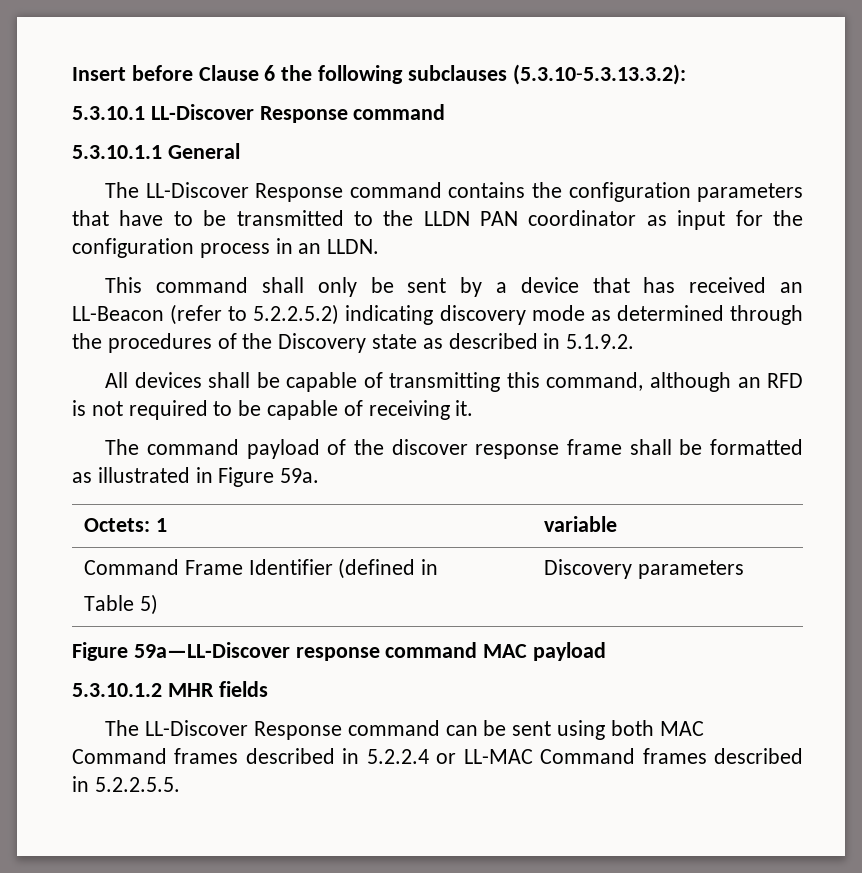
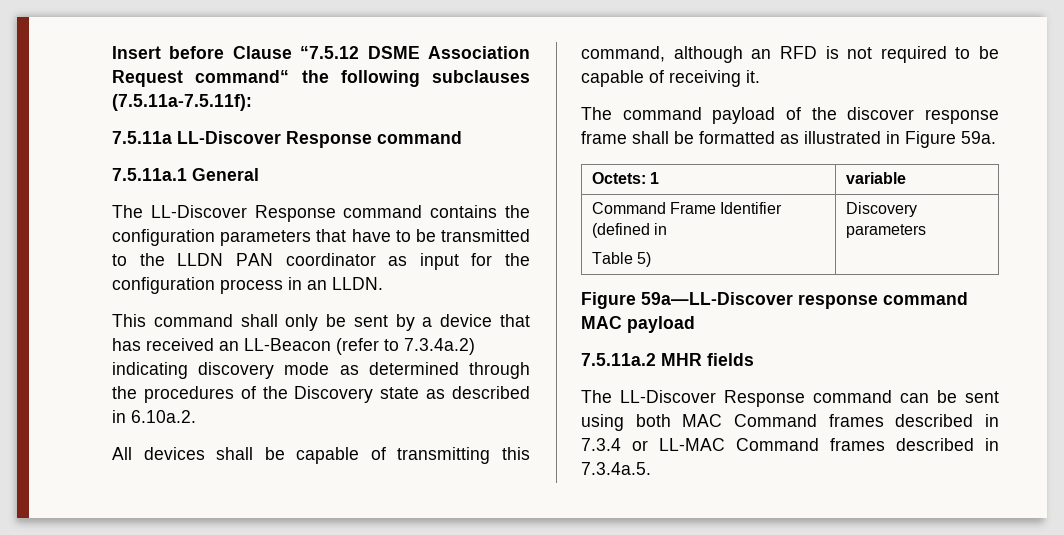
[264,65,276,81] 6 -> [300,46,530,59] [112,70,290,87] “7.5.12 DSME Association Request command“
[512,64,686,85] [72,106,145,120] (5.3.10-5.3.13.3.2): // 5.3.10.1 -> [112,94,252,111] [112,131,172,144] (7.5.11a-7.5.11f): // 7.5.11a
[72,145,162,159] 5.3.10.1.1 -> [112,168,187,181] 7.5.11a.1
[253,304,340,325] 5.2.2.5.2) -> [404,338,475,355] 7.3.4a.2)
[566,334,635,349] 5.1.9.2. -> [131,410,196,423] 6.10a.2.
[72,683,162,697] 5.3.10.1.2 -> [581,353,656,366] 7.5.11a.2
[366,749,429,764] 5.2.2.4 -> [581,438,621,451] 7.3.4
[94,777,180,792] 5.2.2.5.5. -> [581,462,651,475] 7.3.4a.5.

